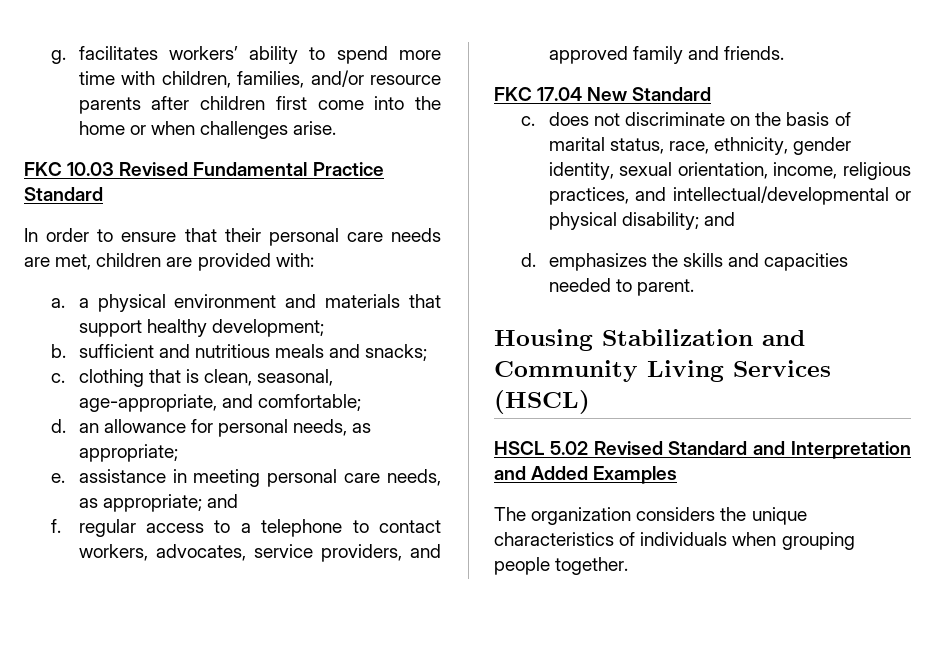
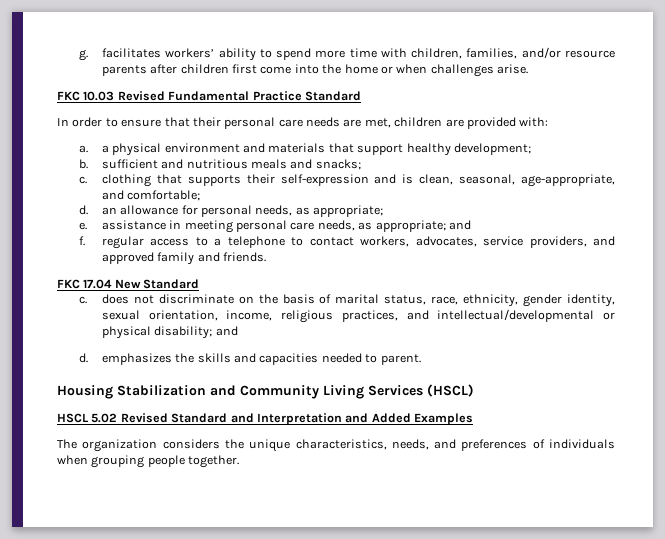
(181, 376) none -> [187,174,397,186] supports their self-expression and
[494,532,614,546] characteristics -> [295,439,528,451] characteristics, needs, and preferences

